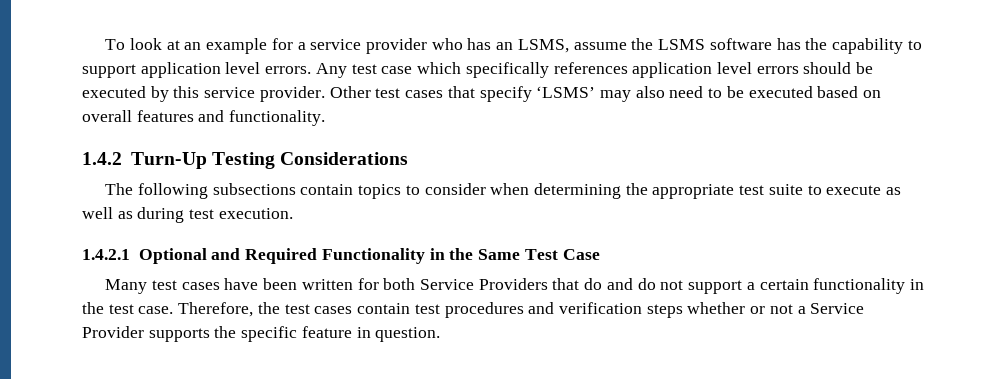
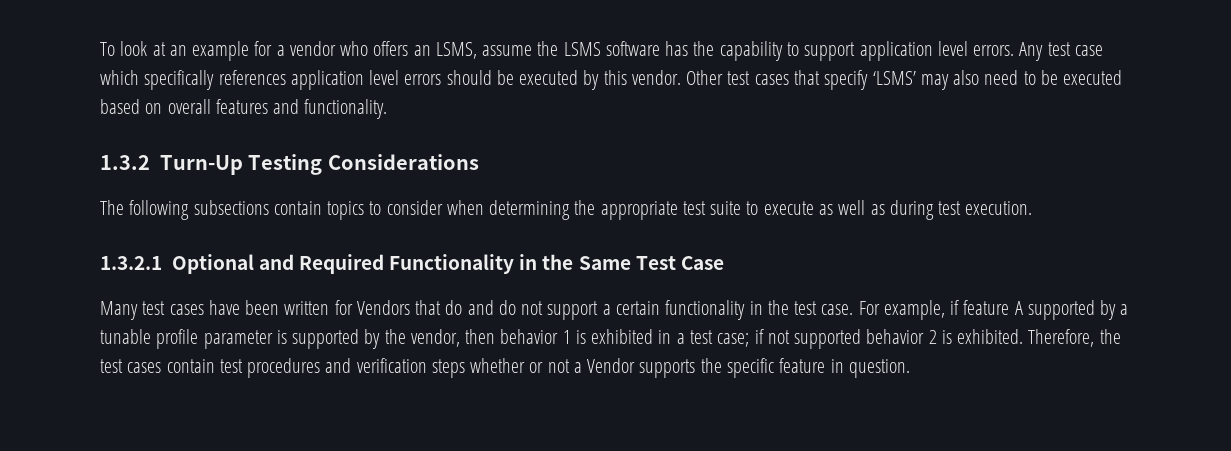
[310,38,492,54] service provider who has -> [289,41,409,56] vendor who offers
[204,86,325,102] service provider. -> [631,70,681,85] vendor.
[82,152,122,165] 1.4.2 -> [100,155,150,170] 1.3.2
[82,249,130,260] 1.4.2.1 -> [100,256,162,270] 1.3.2.1
[383,278,548,290] both Service Providers -> [356,300,410,315] Vendors
(174, 310) none -> [858,300,1129,320] [100,329,1024,349] For example, if feature A supported by a tunable profile parameter is supported by the vendor, then behavior 1 is exhibited in a test case; if not supported behavior 2 is exhibited.
[810,303,865,314] [82,326,144,338] Service Provider -> [587,358,636,373] Vendor

